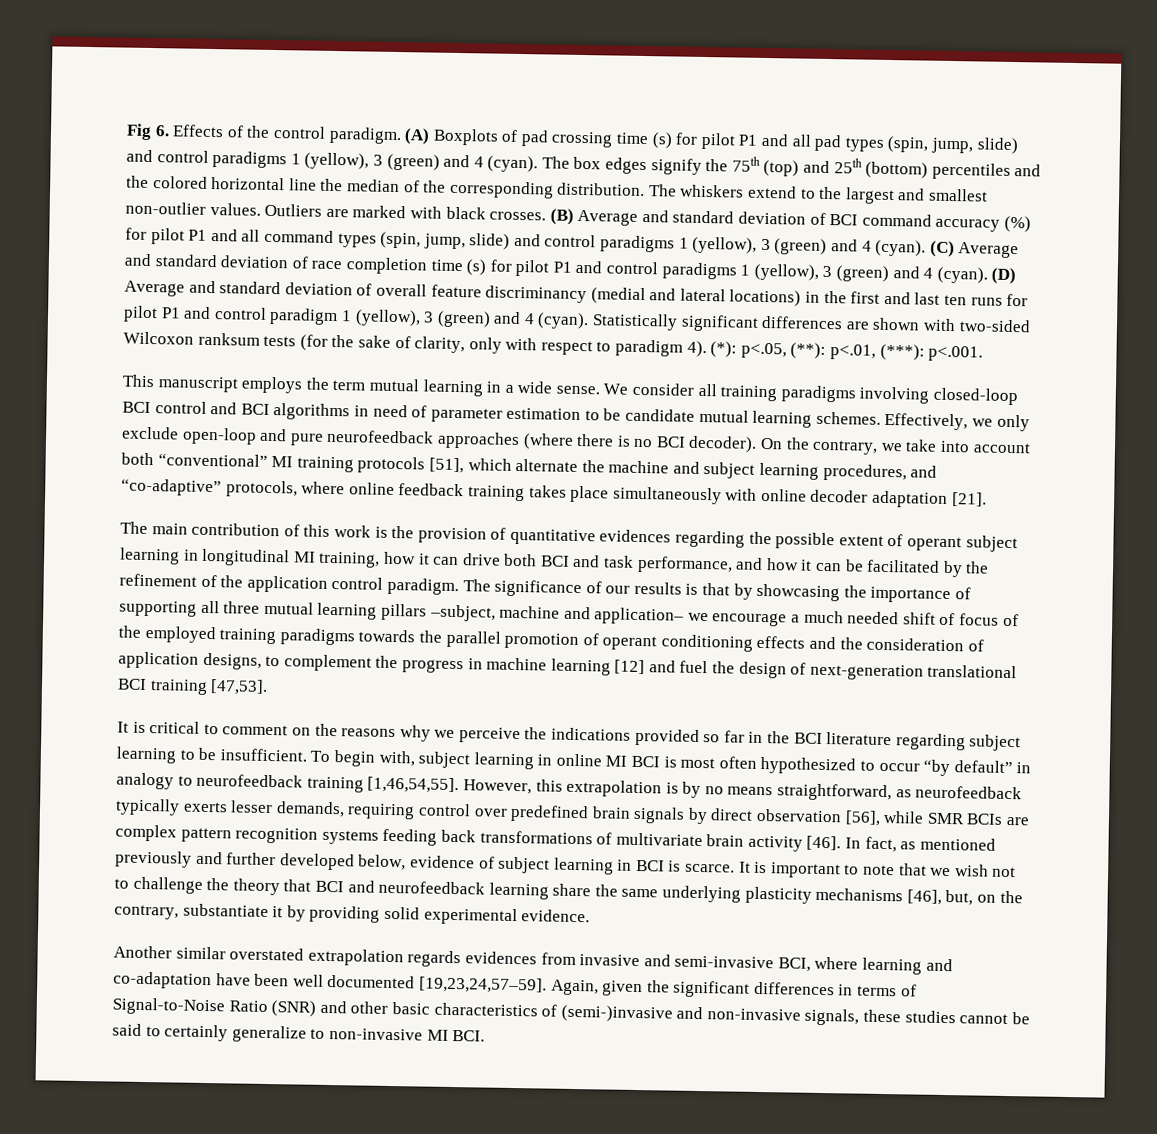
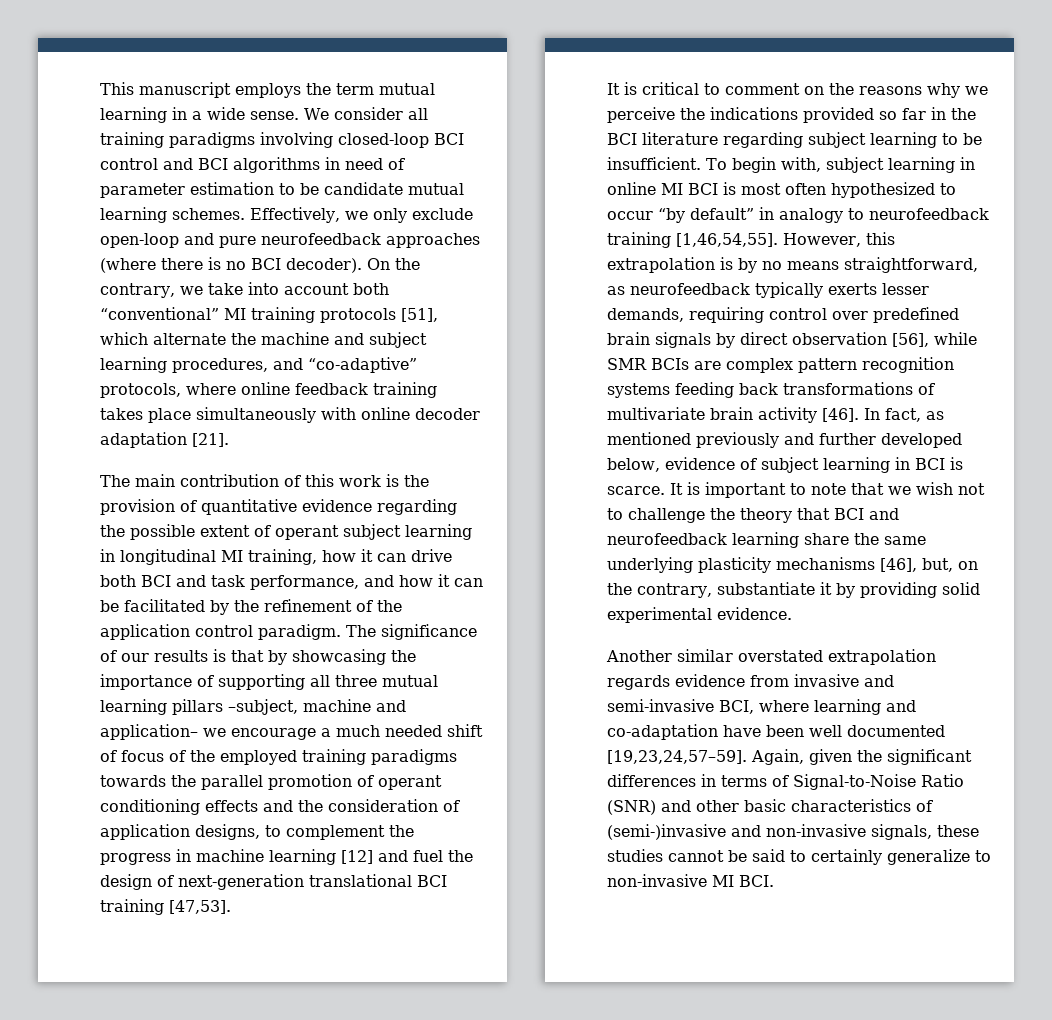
[126,123,1019,155] [126,149,1042,180] [126,175,989,205] [125,201,1032,233] [125,227,1020,259] [124,253,1017,285] [124,280,1029,307] [123,305,1031,333] [123,331,984,362] Fig 6. Effects of the control paradigm. (A) Boxplots of pad crossing time (s) for pilot P1 and all pad types (spin, jump, slide) and control paradigms 1 (yellow), 3 (green) and 4 (cyan). The box edges signify the 75th (top) and 25th (bottom) percentiles and the colored horizontal line the median of the corresponding distribution. The whiskers extend to the largest and smallest non-outlier values. Outliers are marked with black crosses. (B) Average and standard deviation of BCI command accuracy (%) for pilot P1 and all command types (spin, jump, slide) and control paradigms 1 (yellow), 3 (green) and 4 (cyan). (C) Average and standard deviation of race completion time (s) for pilot P1 and control paradigms 1 (yellow), 3 (green) and 4 (cyan). (D) Average and standard deviation of overall feature discriminancy (medial and lateral locations) in the first and last ten runs for pilot P1 and control paradigm 1 (yellow), 3 (green) and 4 (cyan). Statistically significant differences are shown with two-sided Wilcoxon ranksum tests (for the sake of clarity, only with respect to paradigm 4). (*): p<.05, (**): p<.01, (***): p<.001. // -> (100, 88) none
[599,529,672,543] evidences -> [302,499,372,512] evidence
[464,951,537,965] evidences -> [675,674,745,687] evidence

